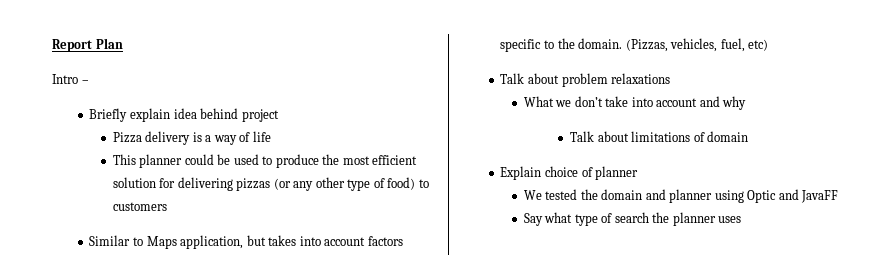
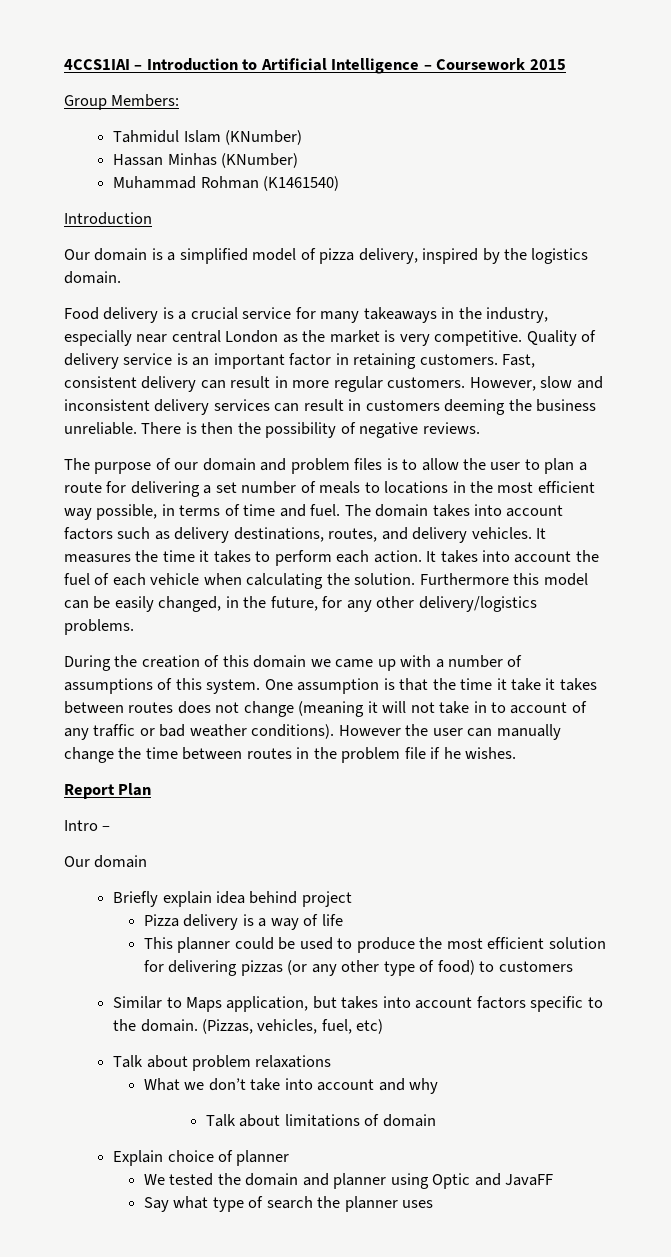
(52, 45) none -> [64,58,566,74] [64,94,180,110] [113,130,302,145] [113,153,298,168] [113,176,339,191] [64,212,152,225] [64,248,589,264] [64,271,121,284] [64,307,549,323] [64,330,597,346] [64,353,536,369] [64,376,603,392] [64,399,597,415] [64,422,480,438] [64,458,587,474] [64,481,595,497] [64,504,564,520] [64,527,547,543] [64,550,599,566] [64,573,588,589] [64,596,537,612] [64,619,134,635] [64,655,523,671] [64,678,597,694] [64,701,587,717] [64,724,561,740] [64,747,517,763] 4CCS1IAI – Introduction to Artificial Intelligence – Coursework 2015 // Group Members: // Tahmidul Islam (KNumber) // Hassan Minhas (KNumber) // Muhammad Rohman (K1461540) // Introduction // Our domain is a simplified model of pizza delivery, inspired by the logistics domain. // Food delivery is a crucial service for many takeaways in the industry, especially near central London as the market is very competitive. Quality of delivery service is an important factor in retaining customers. Fast, consistent delivery can result in more regular customers. However, slow and inconsistent delivery services can result in customers deeming the business unreliable. There is then the possibility of negative reviews. // The purpose of our domain and problem files is to allow the user to plan a route for delivering a set number of meals to locations in the most efficient way possible, in terms of time and fuel. The domain takes into account factors such as delivery destinations, routes, and delivery vehicles. It measures the time it takes to perform each action. It takes into account the fuel of each vehicle when calculating the solution. Furthermore this model can be easily changed, in the future, for any other delivery/logistics problems. // During the creation of this domain we came up with a number of assumptions of this system. One assumption is that the time it take it takes between routes does not change (meaning it will not take in to account of any traffic or bad weather conditions). However the user can manually change the time between routes in the problem file if he wishes. //
(89, 82) none -> [64,855,148,868] // Our domain

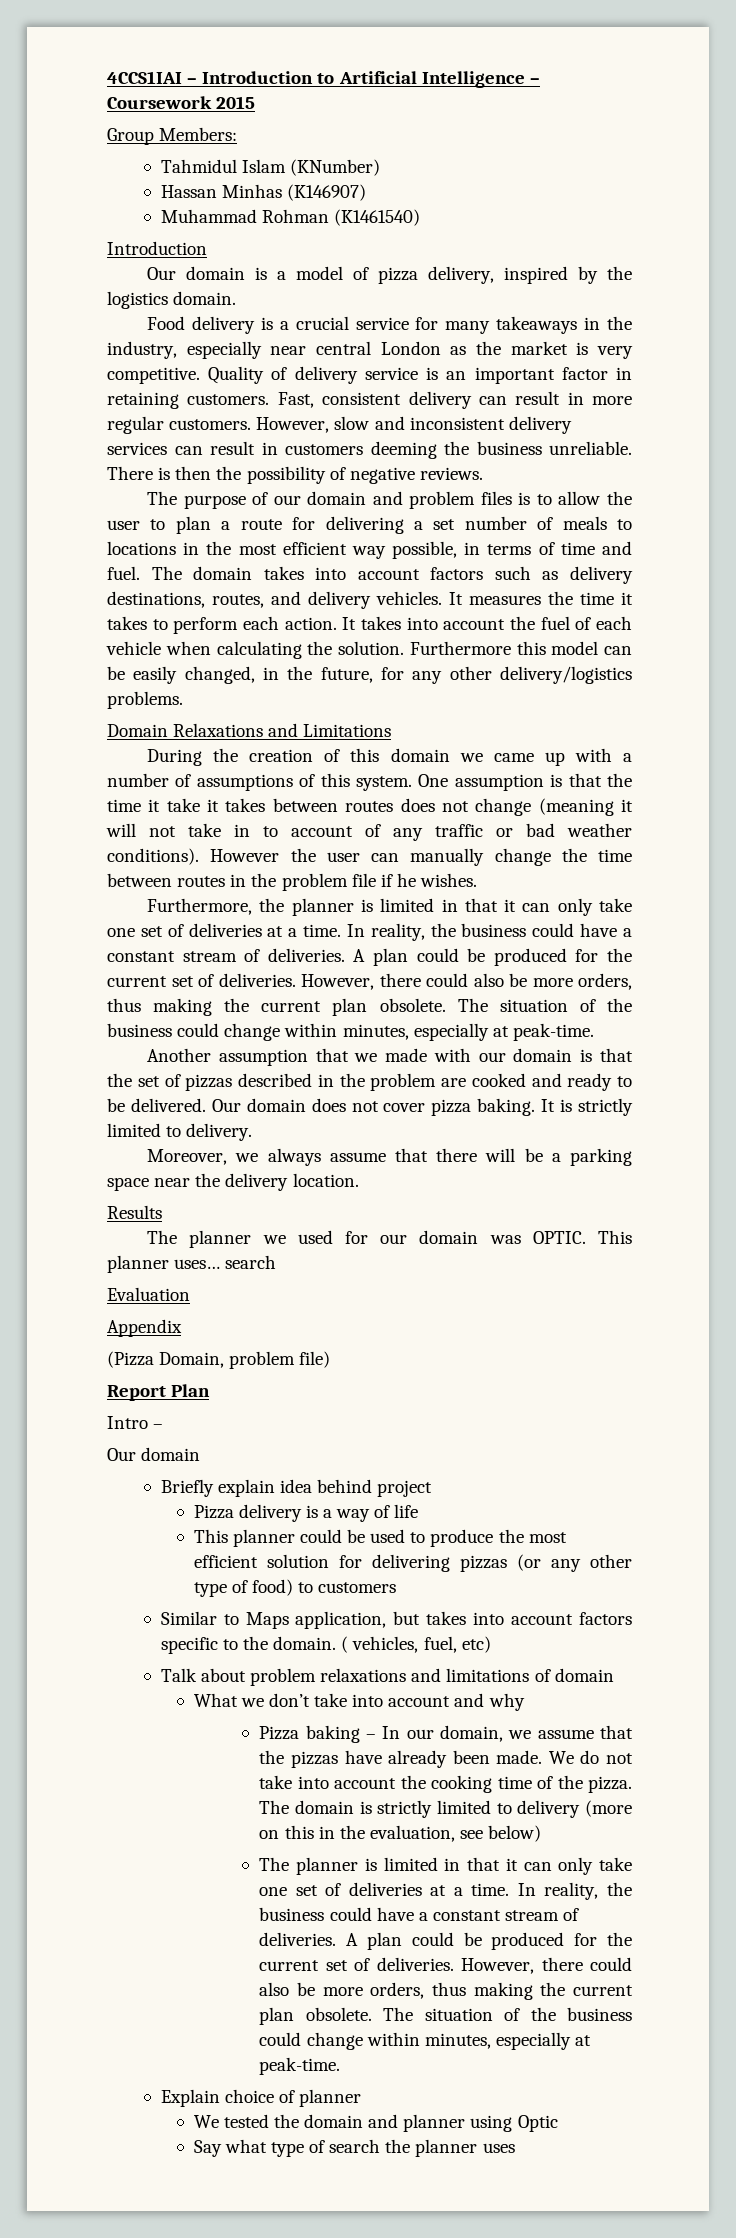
[220,153,298,168] (KNumber) -> [287,184,367,201] (K146907)
[179,248,248,264] simplified -> (287, 275) none
(134, 627) none -> [107,723,392,737] // Domain Relaxations and Limitations
(517, 753) none -> [147,898,632,916] [107,923,633,941] [107,948,633,966] [107,973,632,990] [107,998,632,1016] [107,1023,594,1041] [147,1048,633,1066] [107,1073,632,1091] [107,1098,633,1116] [107,1123,253,1141] [147,1148,633,1166] [107,1173,359,1191] [107,1205,162,1219] [147,1230,633,1248] [107,1255,277,1273] [107,1287,190,1301] [107,1319,182,1337] [107,1351,331,1369] // Furthermore, the planner is limited in that it can only take one set of deliveries at a time. In reality, the business could have a constant stream of deliveries. A plan could be produced for the current set of deliveries. However, there could also be more orders, thus making the current plan obsolete. The situation of the business could change within minutes, especially at peak-time. // Another assumption that we made with our domain is that the set of pizzas described in the problem are cooked and ready to be delivered. Our domain does not cover pizza baking. It is strictly limited to delivery. // Moreover, we always assume that there will be a parking space near the delivery location. // Results // The planner we used for our domain was OPTIC. This planner uses… search // Evaluation // Appendix // (Pizza Domain, problem file)
[201,1019,253,1034] (Pizzas, -> [341,1636,349,1653] (
(332, 1061) none -> [411,1668,614,1682] and limitations of domain
[205,1114,436,1127] Talk about limitations of domain -> [259,1725,633,1743] [259,1750,633,1768] [259,1775,632,1793] [259,1800,632,1818] [259,1825,542,1842] [259,1857,633,1875] [259,1882,633,1900] [259,1907,580,1921] [259,1932,632,1950] [259,1957,633,1974] [259,1982,633,2000] [259,2007,633,2025] [259,2032,592,2050] [259,2057,341,2075] Pizza baking – In our domain, we assume that the pizzas have already been made. We do not take into account the cooking time of the pizza. The domain is strictly limited to delivery (more on this in the evaluation, see below) // The planner is limited in that it can only take one set of deliveries at a time. In reality, the business could have a constant stream of deliveries. A plan could be produced for the current set of deliveries. However, there could also be more orders, thus making the current plan obsolete. The situation of the business could change within minutes, especially at peak-time.
[474,1173,554,1186] and JavaFF -> (558, 2123) none

